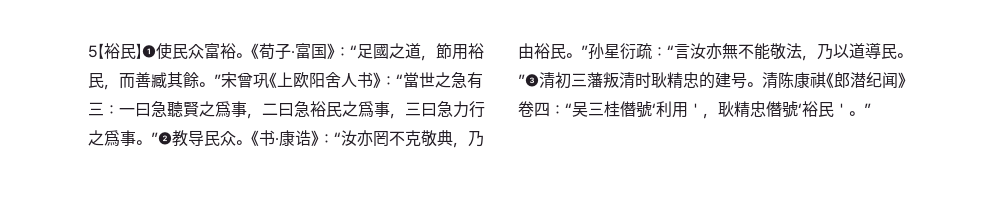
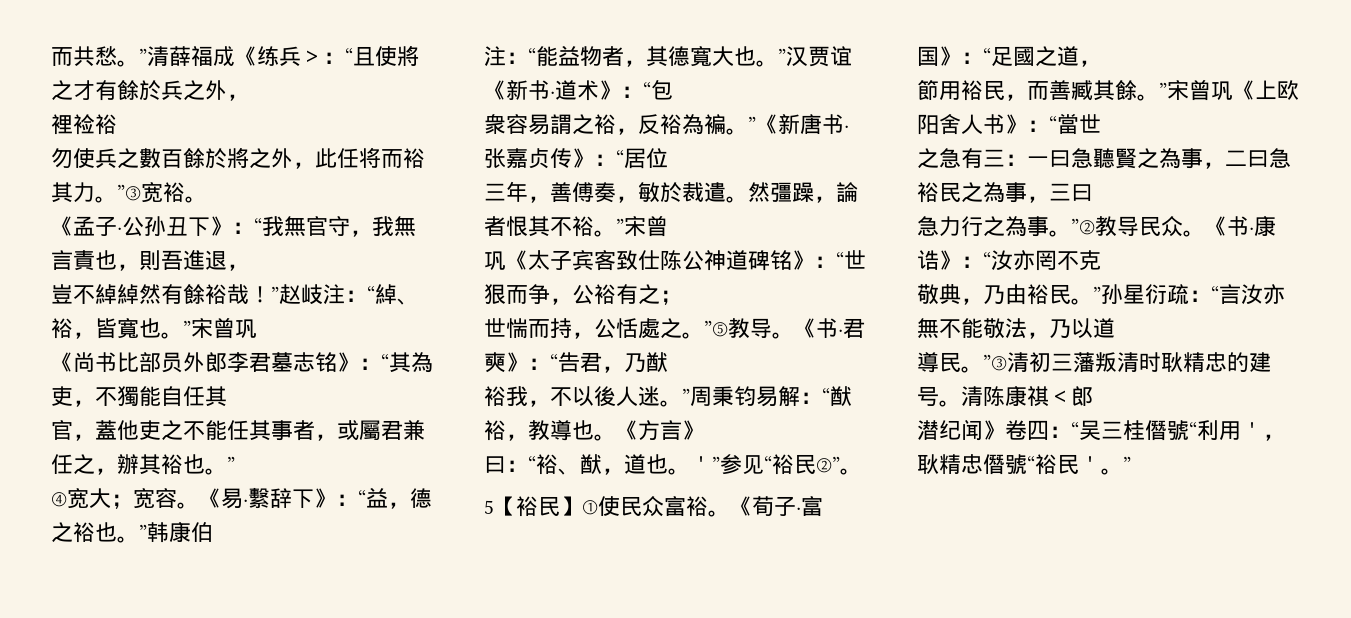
(88, 51) none -> [51,45,419,67] [51,80,249,101] [51,114,117,135] [51,147,425,169] [51,182,207,203] [51,216,416,237] [51,249,249,271] [51,284,419,305] [51,317,257,339] [51,352,433,373] [51,386,227,407] [51,420,425,441] [51,454,235,475] [51,487,432,509] [51,522,213,543] [484,45,852,67] [484,80,673,101] [484,114,849,135] [484,148,668,169] [484,181,858,203] [484,215,668,237] [484,250,866,271] [484,284,682,305] [484,318,865,339] [484,352,668,373] [484,386,852,407] [484,420,704,441] [484,454,862,475] 而共愁。”清薛福成《练兵＞：“且使將之才有餘於兵之外， // 裡裣裕 // 勿使兵之數百餘於將之外，此任将而裕其力。”③宽裕。 // 《孟子·公孙丑下》：“我無官守，我無言責也，則吾進退， // 豈不綽綽然有餘裕哉！”赵岐注：“綽、裕，皆寬也。”宋曾巩 // 《尚书比部员外郎李君墓志铭》：“其為吏，不獨能自任其 // 官，蓋他吏之不能任其事者，或屬君兼任之，辦其裕也。” // ④宽大；宽容。《易·繫辞下》：“益，德之裕也。”韩康伯 // 注：“能益物者，其德寬大也。”汉贾谊《新书·道术》：“包 // 衆容易謂之裕，反裕為褊。”《新唐书·张嘉贞传》：“居位 // 三年，善傅奏，敏於裁遣。然彊躁，論者恨其不裕。”宋曾 // 巩《太子宾客致仕陈公神道碑铭》：“世狠而争，公裕有之； // 世惴而持，公恬處之。”⑤教导。《书·君奭》：“告君，乃猷 // 裕我，不以後人迷。”周秉钧易解：“猷裕，教導也。《方言》 // 曰：“裕、猷，道也。＇”参见“裕民②”。 //
[142,45,156,58] ❶ -> [582,500,598,515] ①
(436, 58) none -> (1101, 63) //
(435, 80) none -> (1101, 123) //
[215,101,231,117] 爲 -> [1159,148,1181,169] 為
[358,101,374,117] 爲 -> [983,182,1005,203] 為
(437, 110) none -> (1093, 192) //
[104,130,172,146] 爲事。”❷ -> [1005,216,1095,237] 為事。”②
(421, 138) none -> (1101, 260) //
[865,42,912,60] [518,74,539,87] 導民。”❸ -> [917,352,1007,373] // 導民。”③
[826,72,850,88] 《郎 -> [1049,386,1093,406] ＜郎 //
[652,103,656,115] ‘ -> [1189,421,1197,438] “
[798,103,802,115] ‘ -> [1027,455,1035,472] “

